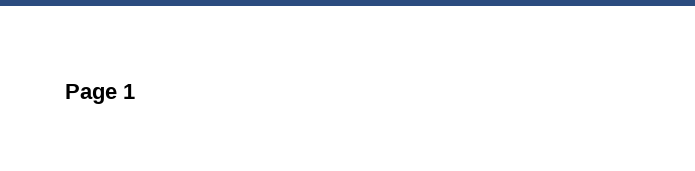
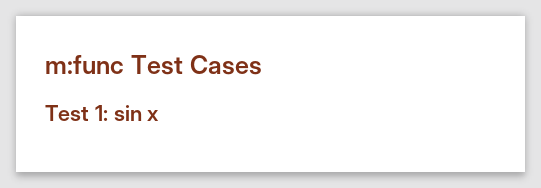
[65,84,135,104] Page 1 -> [45,55,262,75] [45,105,160,121] m:func Test Cases // Test 1: sin x

